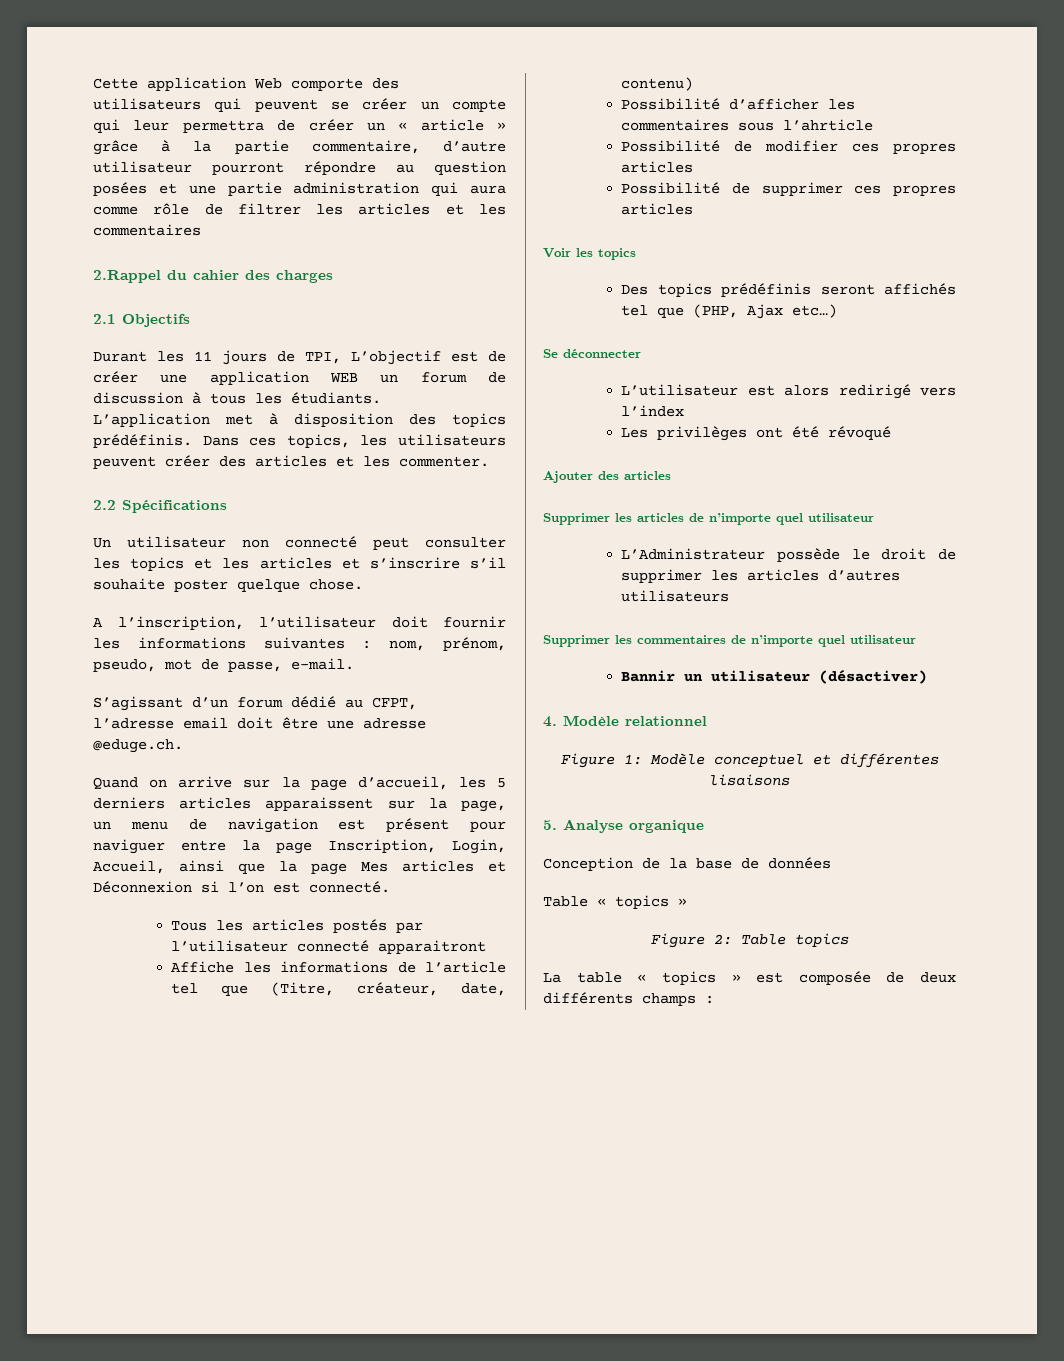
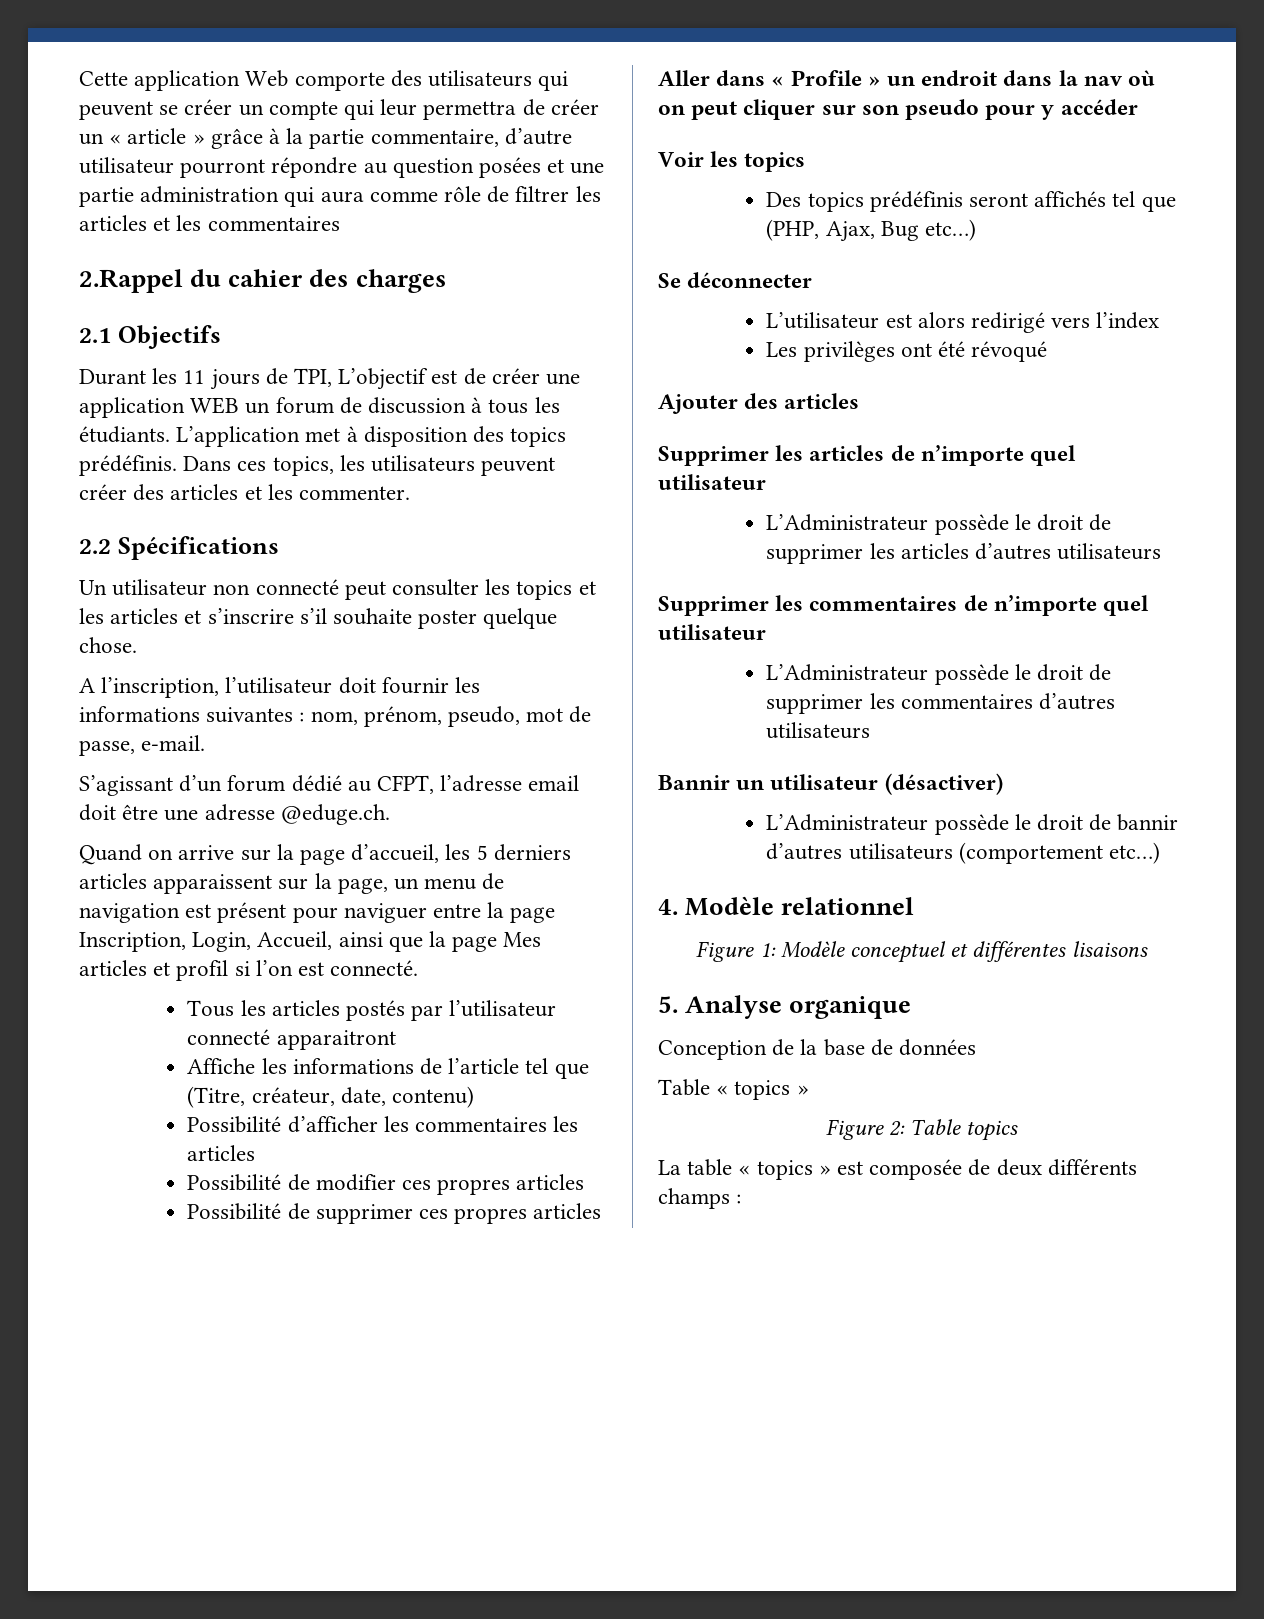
[93,881,192,893] Déconnexion -> [176,960,229,981] profil
[738,119,874,131] sous l’ahrticle -> [553,1116,579,1132] [187,1145,256,1161] les articles
(694, 209) none -> [658,70,1156,86] [658,99,1138,120] // Aller dans « Profile » un endroit dans la nav où on peut cliquer sur son pseudo pour y accéder
[747,304,784,319] Ajax -> [825,221,919,242] Ajax, Bug
[621,669,928,684] Bannir un utilisateur (désactiver) -> [766,664,1112,685] [766,693,1115,714] [766,722,871,739] [658,773,1003,795] [766,814,1179,835] [766,842,1160,864] L’Administrateur possède le droit de supprimer les commentaires d’autres utilisateurs // Bannir un utilisateur (désactiver) // L’Administrateur possède le droit de bannir d’autres utilisateurs (comportement etc…)

